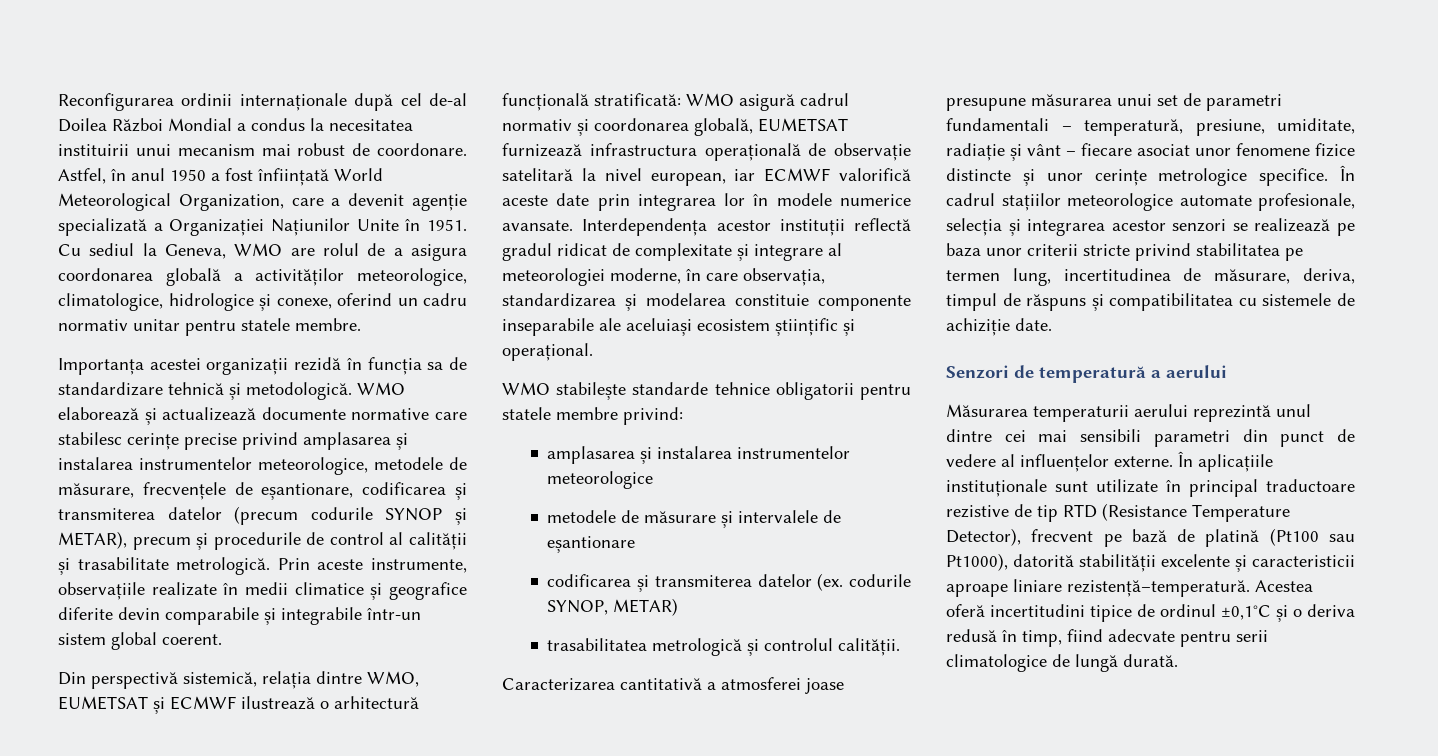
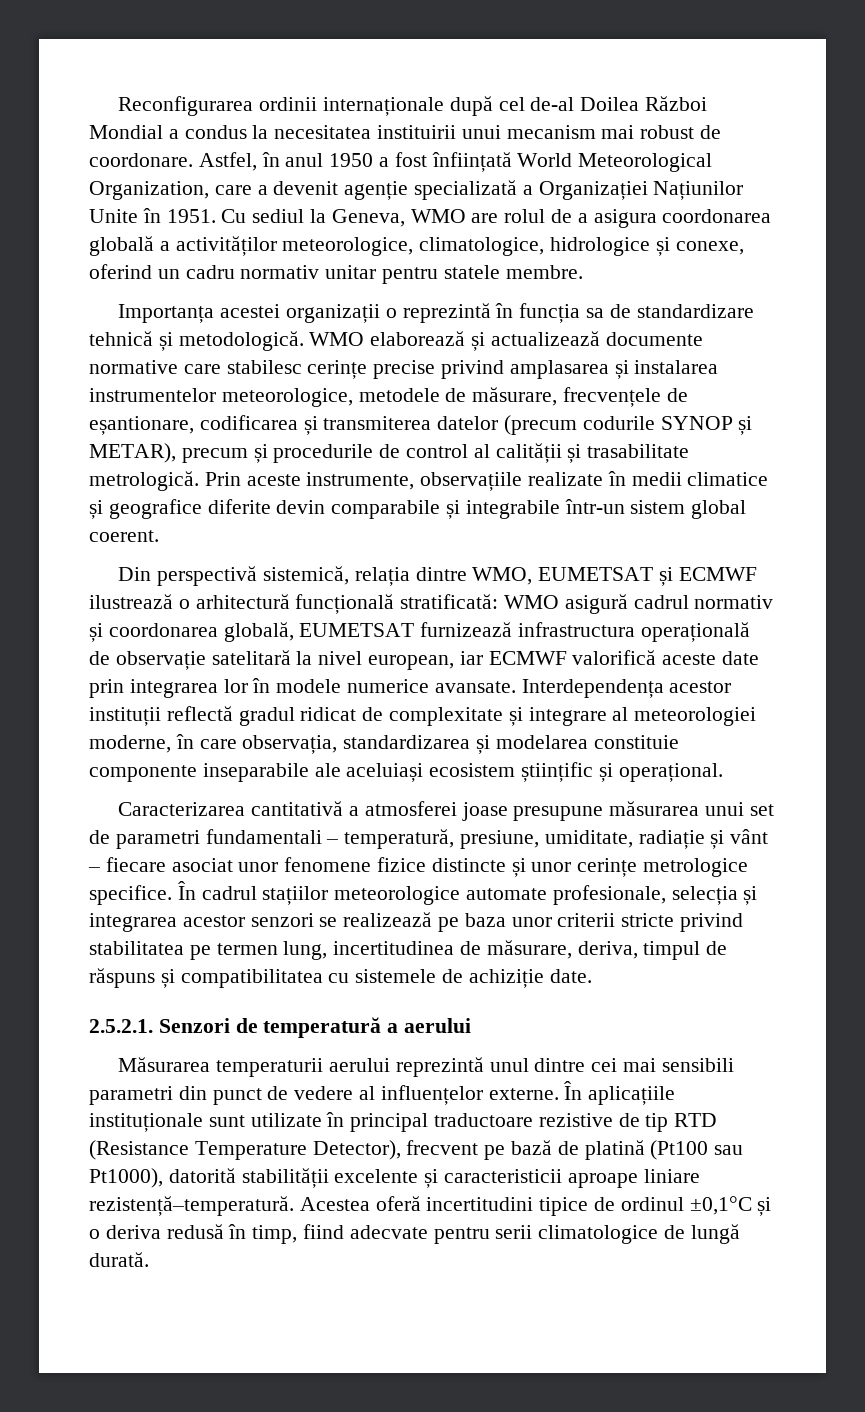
[294,357,342,371] rezidă -> [385,303,491,323] o reprezintă
[502,382,911,400] [502,407,683,425] [547,446,851,464] [547,471,654,489] [547,510,842,528] [547,536,636,553] [547,573,911,592] [547,598,679,616] [547,638,901,656] // WMO stabilește standarde tehnice obligatorii pentru statele membre privind: // amplasarea și instalarea instrumentelor meteorologice // metodele de măsurare și intervalele de eșantionare // codificarea și transmiterea datelor (ex. codurile SYNOP, METAR) // trasabilitatea metrologică și controlul calității. -> (723, 772) none
(1052, 324) none -> [89,1019,153,1033] 2.5.2.1.

